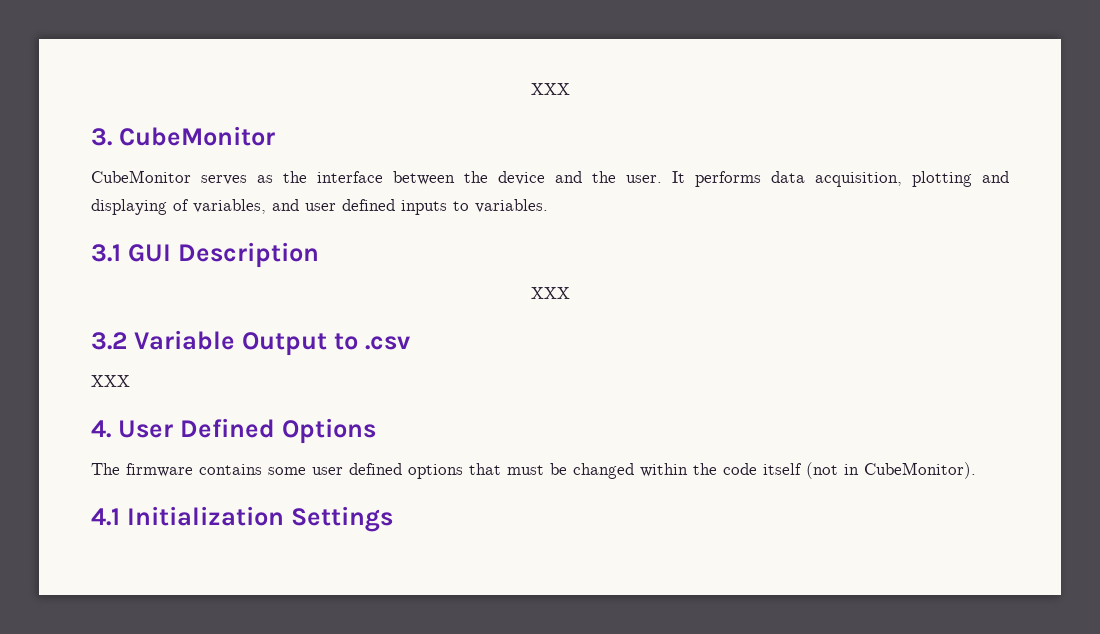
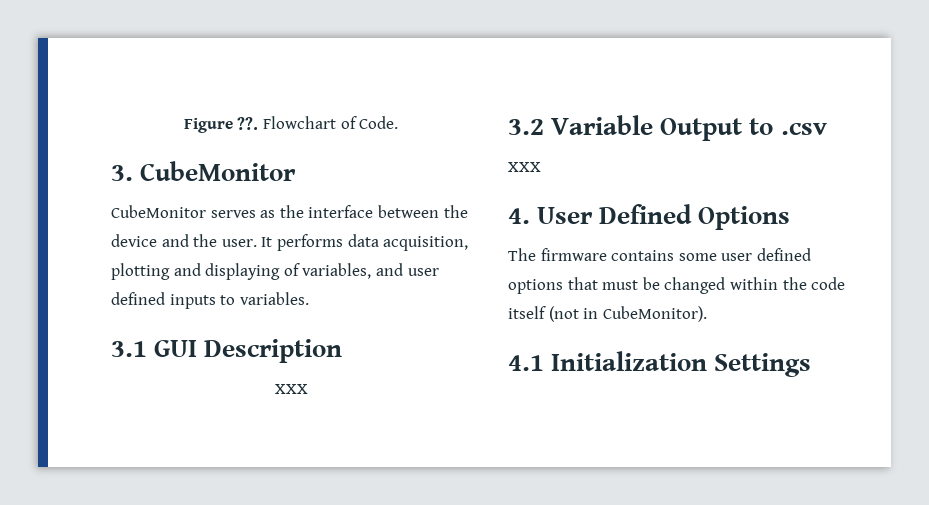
[530,83,570,95] XXX -> [183,116,399,133] Figure ??. Flowchart of Code.

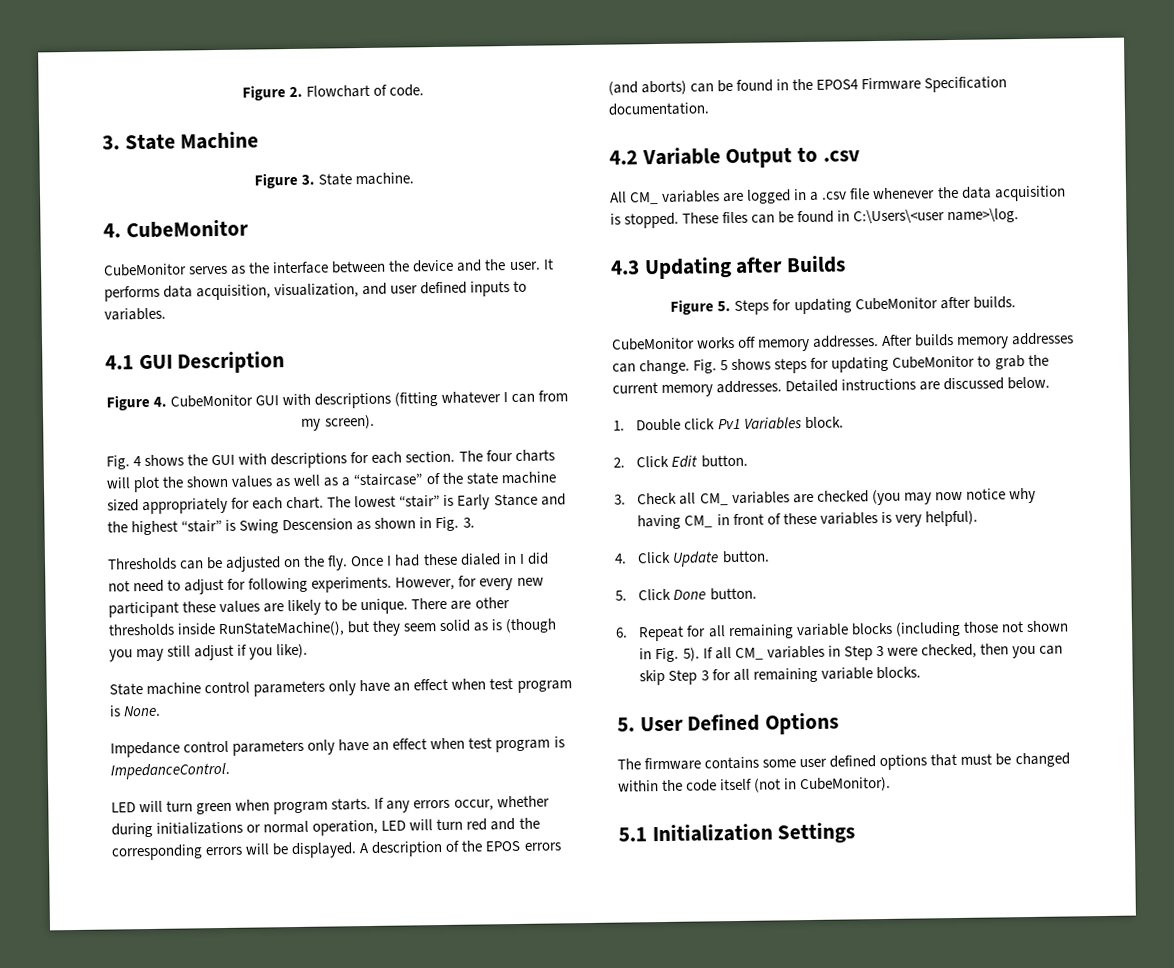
[183,117,259,133] Figure ??. -> [241,85,303,101] Figure 2.
[359,116,399,129] [111,165,133,181] Code. // 3. -> [389,84,425,97] [102,131,260,151] [253,172,415,189] [103,223,121,238] code. // 3. State Machine // Figure 3. State machine. // 4.
[111,263,372,280] plotting and displaying of variables, -> [274,283,360,299] visualization,
[111,341,147,357] 3.1 -> [105,355,134,370] 4.1
[274,384,308,394] [508,115,827,141] [508,162,541,172] [508,208,530,224] XXX // 3.2 Variable Output to .csv // XXX // 4. -> [105,390,569,411] [301,414,375,431] [106,449,555,470] [106,471,556,493] [107,493,566,515] [107,516,475,536] [107,552,549,572] [108,575,544,595] [108,597,510,618] [108,618,558,638] [109,643,309,662] [109,678,572,697] [109,705,162,717] [110,736,565,758] [110,762,230,780] [111,795,550,815] [111,817,540,838] [111,840,561,861] [608,76,1008,96] [608,102,709,116] [609,146,860,169] [610,185,1066,205] [610,208,1020,229] [610,255,847,280] [670,296,1016,315] [612,332,1075,352] [612,354,1049,375] [612,376,1051,397] [613,416,844,432] [613,454,748,468] [614,487,1036,506] [637,510,978,530] [614,550,770,567] [615,587,757,601] [615,620,1069,642] [639,643,1064,663] [639,666,921,686] [617,717,635,732] Figure 4. CubeMonitor GUI with descriptions (fitting whatever I can from my screen). // Fig. 4 shows the GUI with descriptions for each section. The four charts will plot the shown values as well as a “staircase” of the state machine sized appropriately for each chart. The lowest “stair” is Early Stance and the highest “stair” is Swing Descension as shown in Fig. 3. // Thresholds can be adjusted on the fly. Once I had these dialed in I did not need to adjust for following experiments. However, for every new participant these values are likely to be unique. There are other thresholds inside RunStateMachine(), but they seem solid as is (though you may still adjust if you like). // State machine control parameters only have an effect when test program is None. // Impedance control parameters only have an effect when test program is ImpedanceControl. // LED will turn green when program starts. If any errors occur, whether during initializations or normal operation, LED will turn red and the corresponding errors will be displayed. A description of the EPOS errors (and aborts) can be found in the EPOS4 Firmware Specification documentation. // 4.2 Variable Output to .csv // All CM_ variables are logged in a .csv file whenever the data acquisition is stopped. These files can be found in C:\Users\<user name>\log. // 4.3 Updating after Builds // Figure 5. Steps for updating CubeMonitor after builds. // CubeMonitor works off memory addresses. After builds memory addresses can change. Fig. 5 shows steps for updating CubeMonitor to grab the current memory addresses. Detailed instructions are discussed below. // 1. Double click Pv1 Variables block. // 2. Click Edit button. // 3. Check all CM_ variables are checked (you may now notice why having CM_ in front of these variables is very helpful). // 4. Click Update button. // 5. Click Done button. // 6. Repeat for all remaining variable blocks (including those not shown in Fig. 5). If all CM_ variables in Step 3 were checked, then you can skip Step 3 for all remaining variable blocks. // 5.
[508,355,544,371] 4.1 -> [618,827,647,842] 5.1

